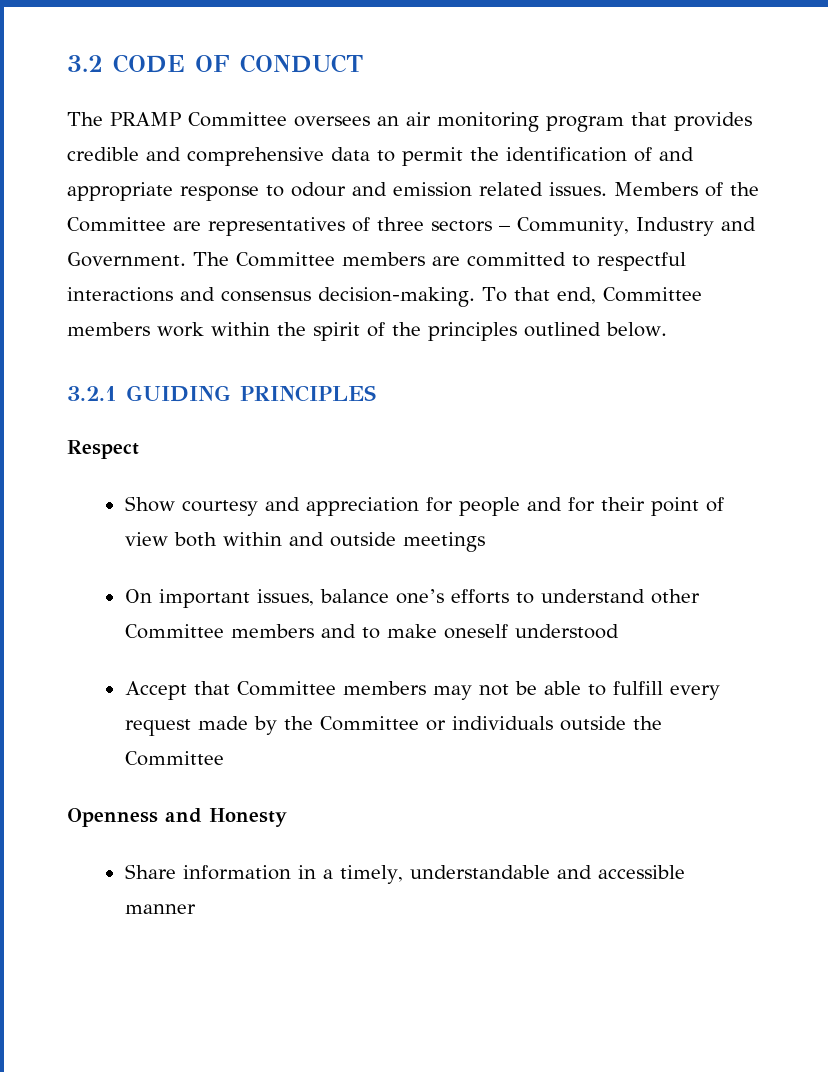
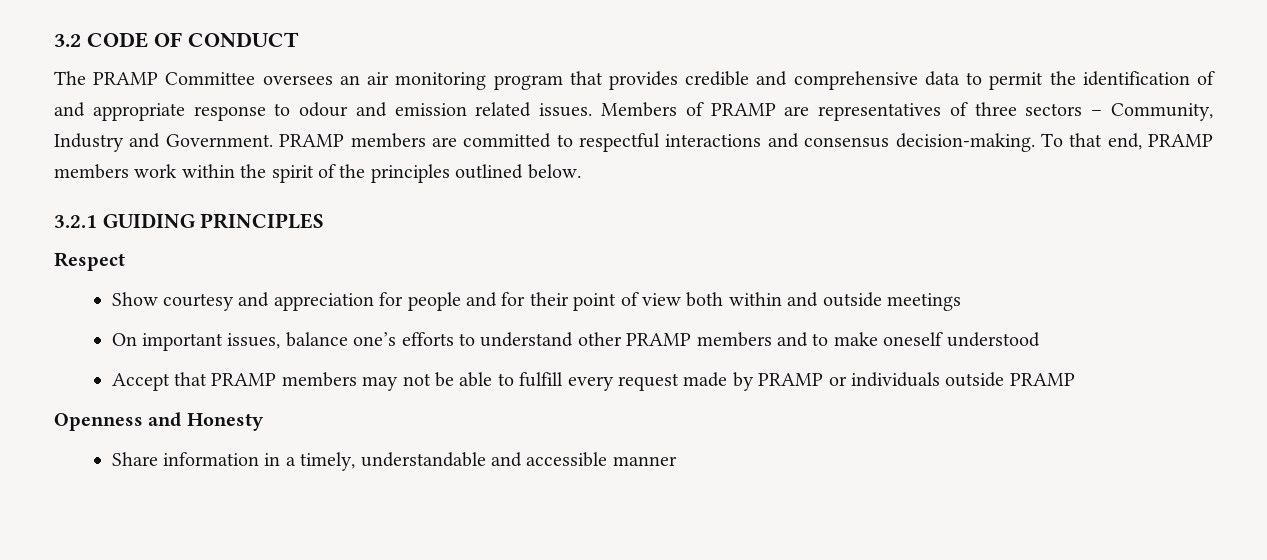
[730,182,759,196] [67,217,166,232] the Committee -> [710,103,776,116] PRAMP
[193,252,335,267] The Committee -> [279,134,345,147] PRAMP
[602,287,702,302] Committee -> [1148,134,1213,147] PRAMP
[124,624,224,639] Committee -> [626,333,692,346] PRAMP
[236,681,336,696] Committee -> [211,373,277,386] PRAMP
[283,716,419,731] the Committee -> [758,373,824,386] PRAMP
[632,716,662,730] [124,751,224,766] the Committee -> [1009,373,1075,386] PRAMP

